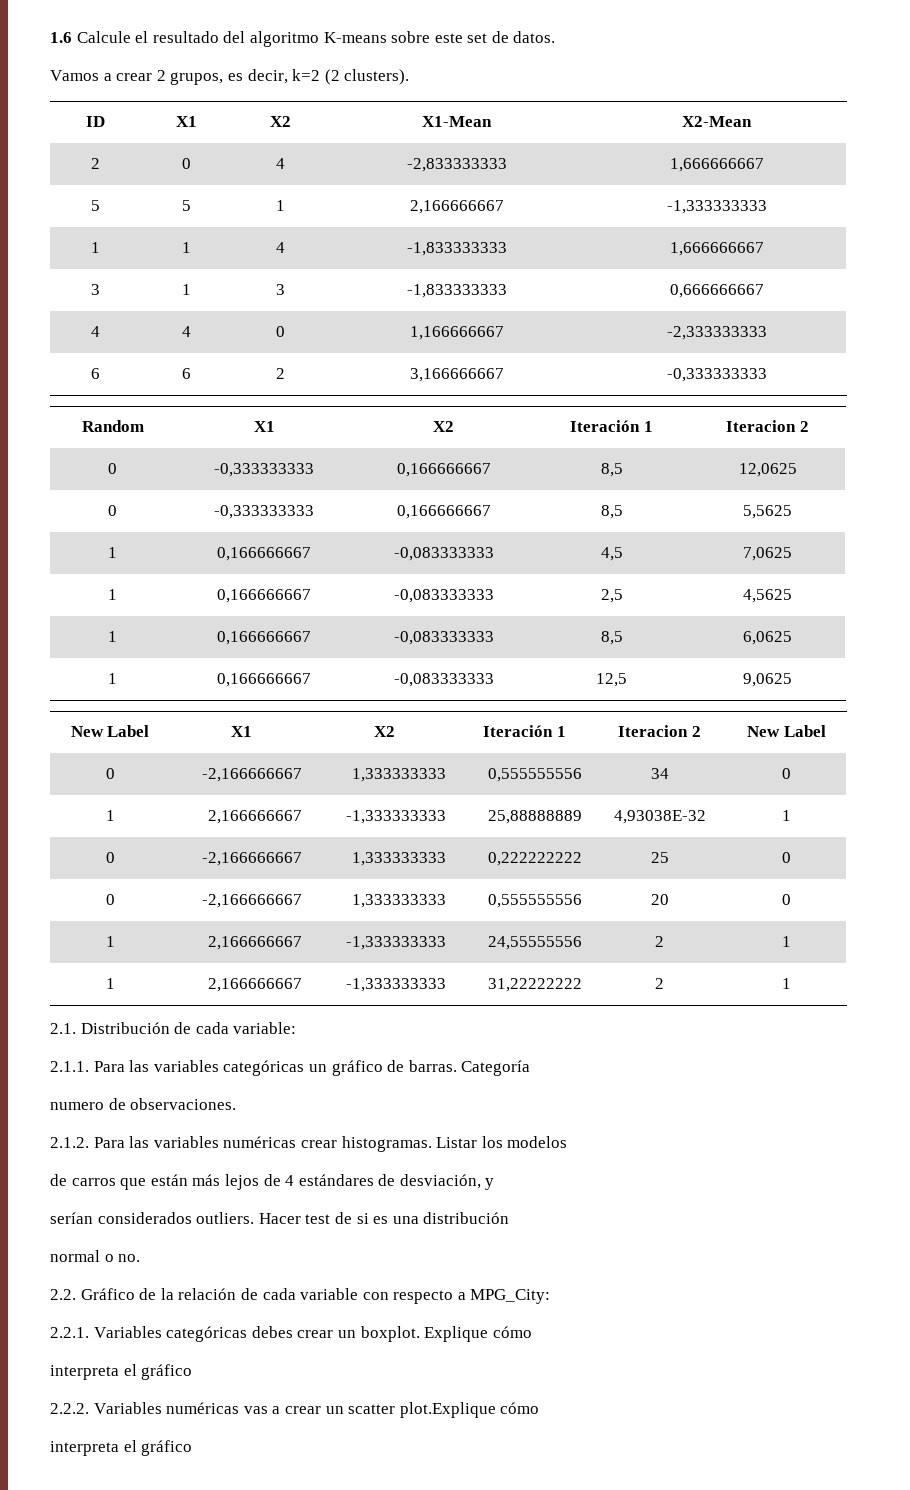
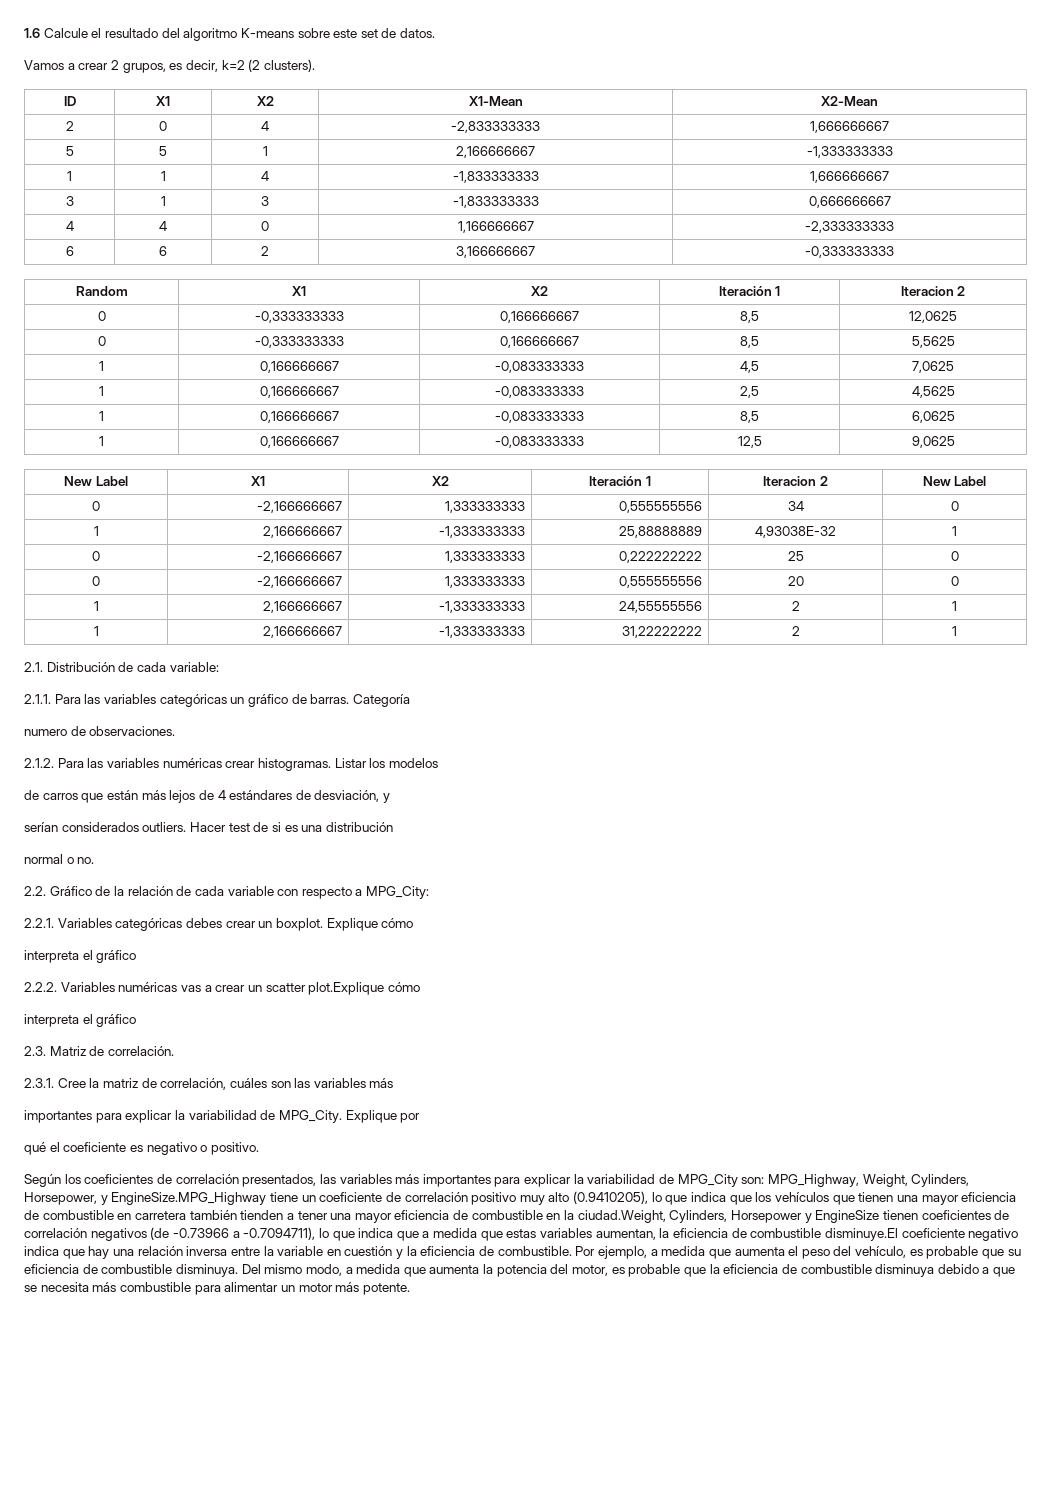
(193, 1448) none -> [24,1046,174,1056] [24,1078,394,1090] [24,1110,421,1123] [24,1142,259,1155] [24,1174,970,1187] [24,1191,1017,1205] [24,1210,1010,1223] [24,1227,1019,1241] [24,1246,1021,1259] [24,1264,1016,1277] [24,1282,410,1295] // 2.3. Matriz de correlación. // 2.3.1. Cree la matriz de correlación, cuáles son las variables más // importantes para explicar la variabilidad de MPG_City. Explique por // qué el coeficiente es negativo o positivo. // Según los coeficientes de correlación presentados, las variables más importantes para explicar la variabilidad de MPG_City son: MPG_Highway, Weight, Cylinders, Horsepower, y EngineSize.MPG_Highway tiene un coeficiente de correlación positivo muy alto (0.9410205), lo que indica que los vehículos que tienen una mayor eficiencia de combustible en carretera también tienden a tener una mayor eficiencia de combustible en la ciudad.Weight, Cylinders, Horsepower y EngineSize tienen coeficientes de correlación negativos (de -0.73966 a -0.7094711), lo que indica que a medida que estas variables aumentan, la eficiencia de combustible disminuye.El coeficiente negativo indica que hay una relación inversa entre la variable en cuestión y la eficiencia de combustible. Por ejemplo, a medida que aumenta el peso del vehículo, es probable que su eficiencia de combustible disminuya. Del mismo modo, a medida que aumenta la potencia del motor, es probable que la eficiencia de combustible disminuya debido a que se necesita más combustible para alimentar un motor más potente.

